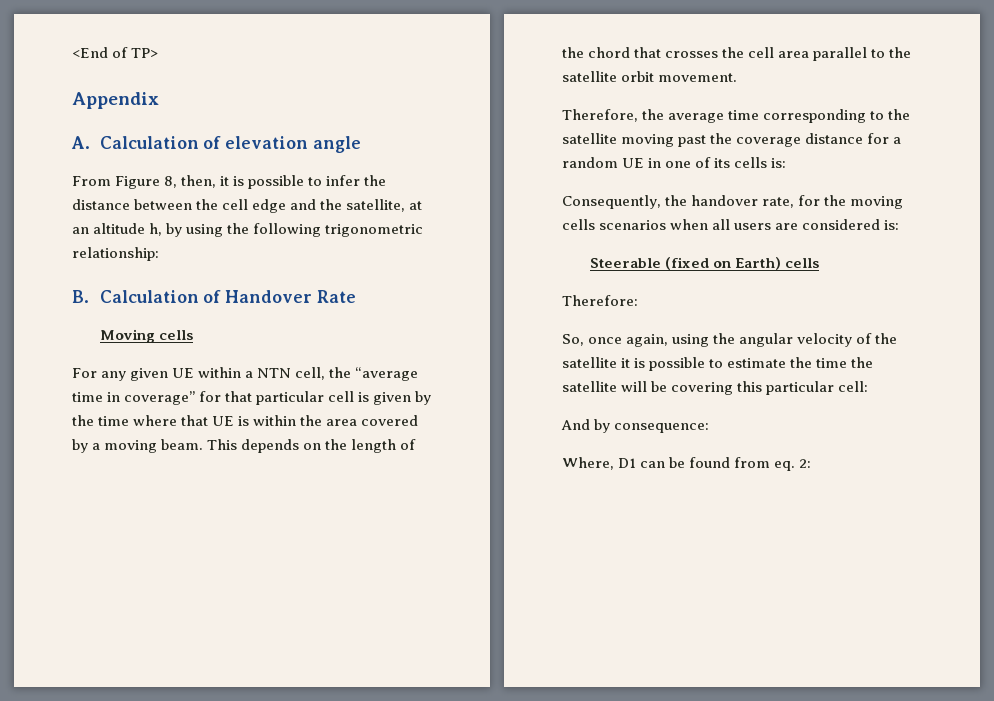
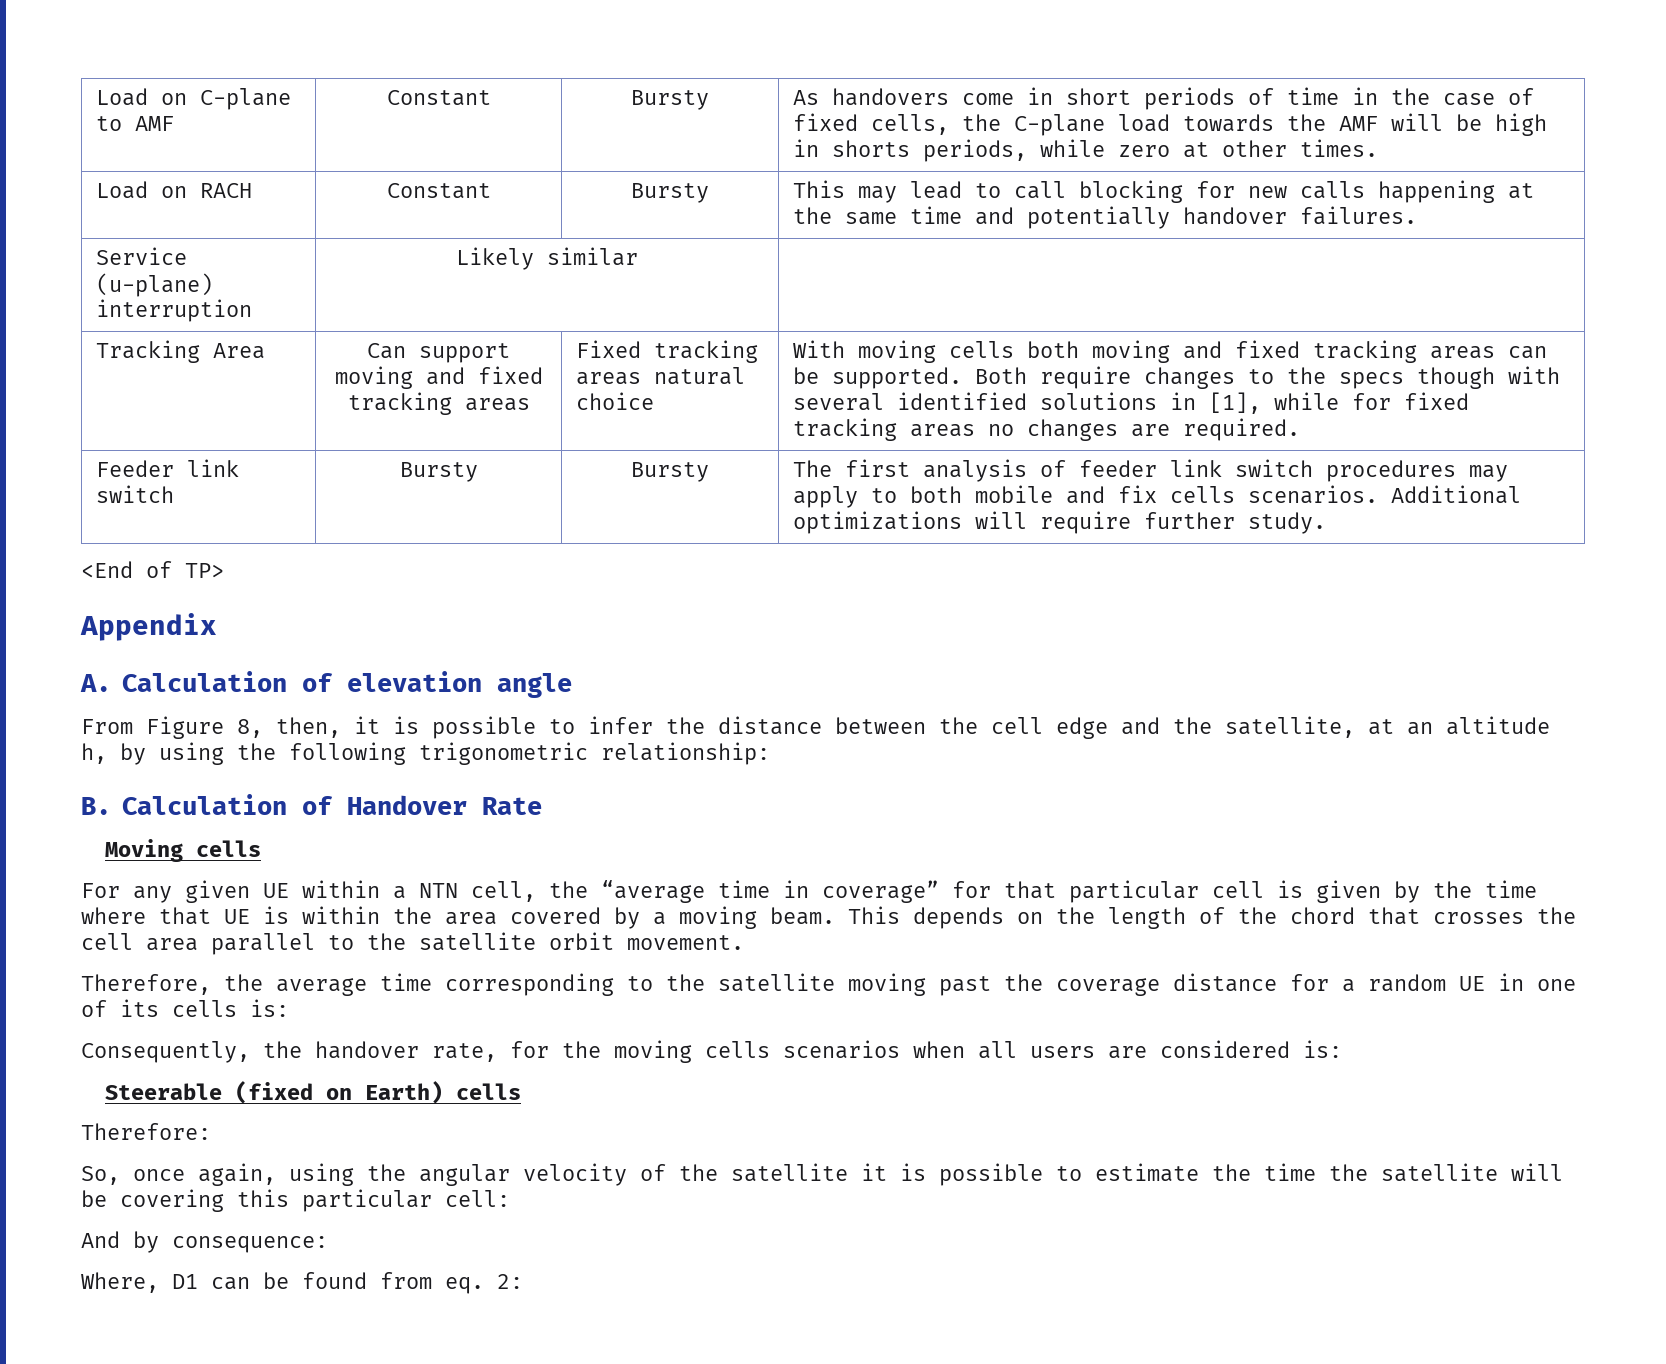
(72, 52) none -> [95,88,291,110] [95,116,174,131] [386,90,491,106] [631,90,709,110] [792,87,1534,110] [792,113,1547,136] [792,139,1378,162] [95,181,252,199] [386,183,491,199] [631,183,709,203] [792,180,1534,203] [792,206,1417,229] [95,247,187,265] [95,273,213,297] [95,299,252,322] [456,247,638,270] [95,340,265,363] [367,343,510,363] [334,366,543,389] [347,392,530,415] [575,340,758,363] [575,367,745,385] [575,392,654,410] [792,340,1547,363] [792,366,1560,389] [792,392,1469,414] [792,418,1300,441] [95,459,239,477] [95,485,174,503] [399,462,478,482] [631,462,709,482] [792,459,1508,482] [792,485,1521,508] [792,511,1326,534] Load on C-plane to AMF | Constant | Bursty | As handovers come in short periods of time in the case of fixed cells, the C-plane load towards the AMF will be high in shorts periods, while zero at other times. // Load on RACH | Constant | Bursty | This may lead to call blocking for new calls happening at the same time and potentially handover failures. // Service (u-plane) interruption | Likely similar | // Tracking Area | Can support moving and fixed tracking areas | Fixed tracking areas natural choice | With moving cells both moving and fixed tracking areas can be supported. Both require changes to the specs though with several identified solutions in [1], while for fixed tracking areas no changes are required. // Feeder link switch | Bursty | Bursty | The first analysis of feeder link switch procedures may apply to both mobile and fix cells scenarios. Additional optimizations will require further study. //

